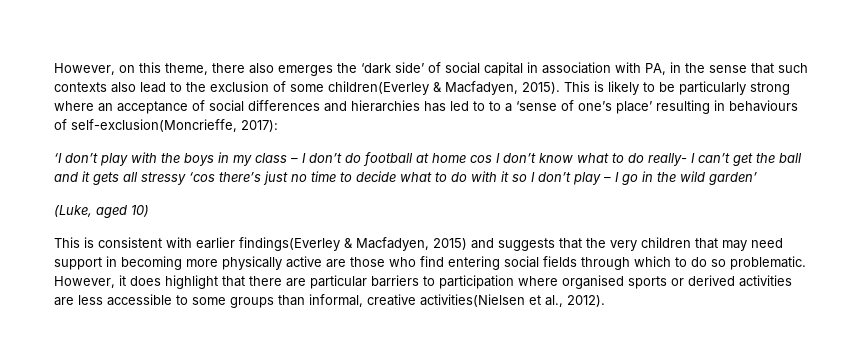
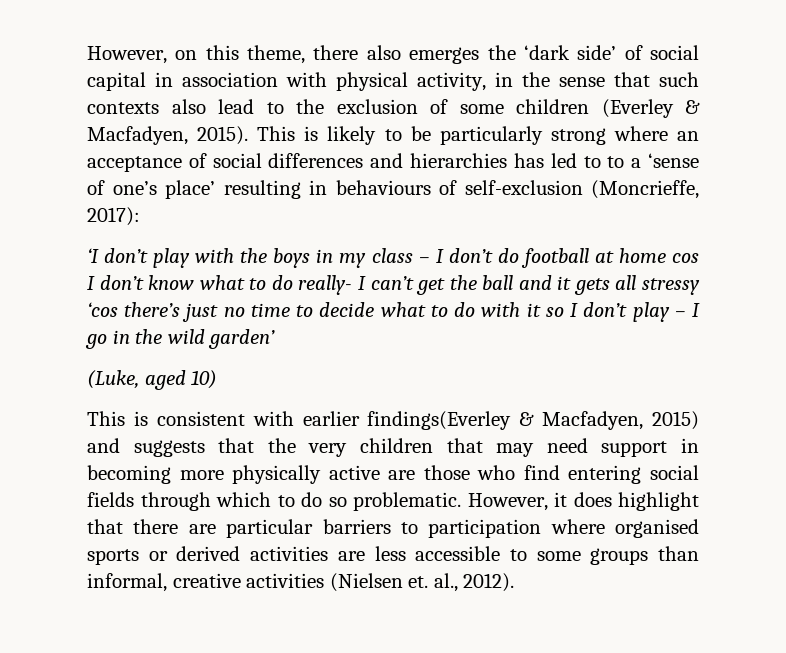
[645,63,666,75] PA, -> [336,72,486,91] physical activity,
[328,81,429,95] children(Everley -> [516,99,674,118] children (Everley
[71,119,237,132] self-exclusion(Moncrieffe, -> [464,180,699,199] self-exclusion (Moncrieffe,
[420,294,541,307] activities(Nielsen et -> [246,573,429,592] activities (Nielsen et.

